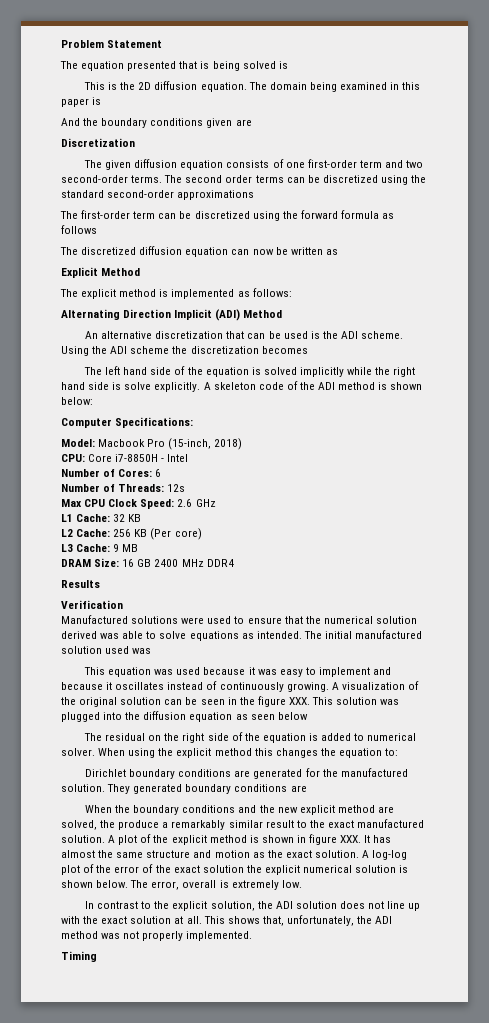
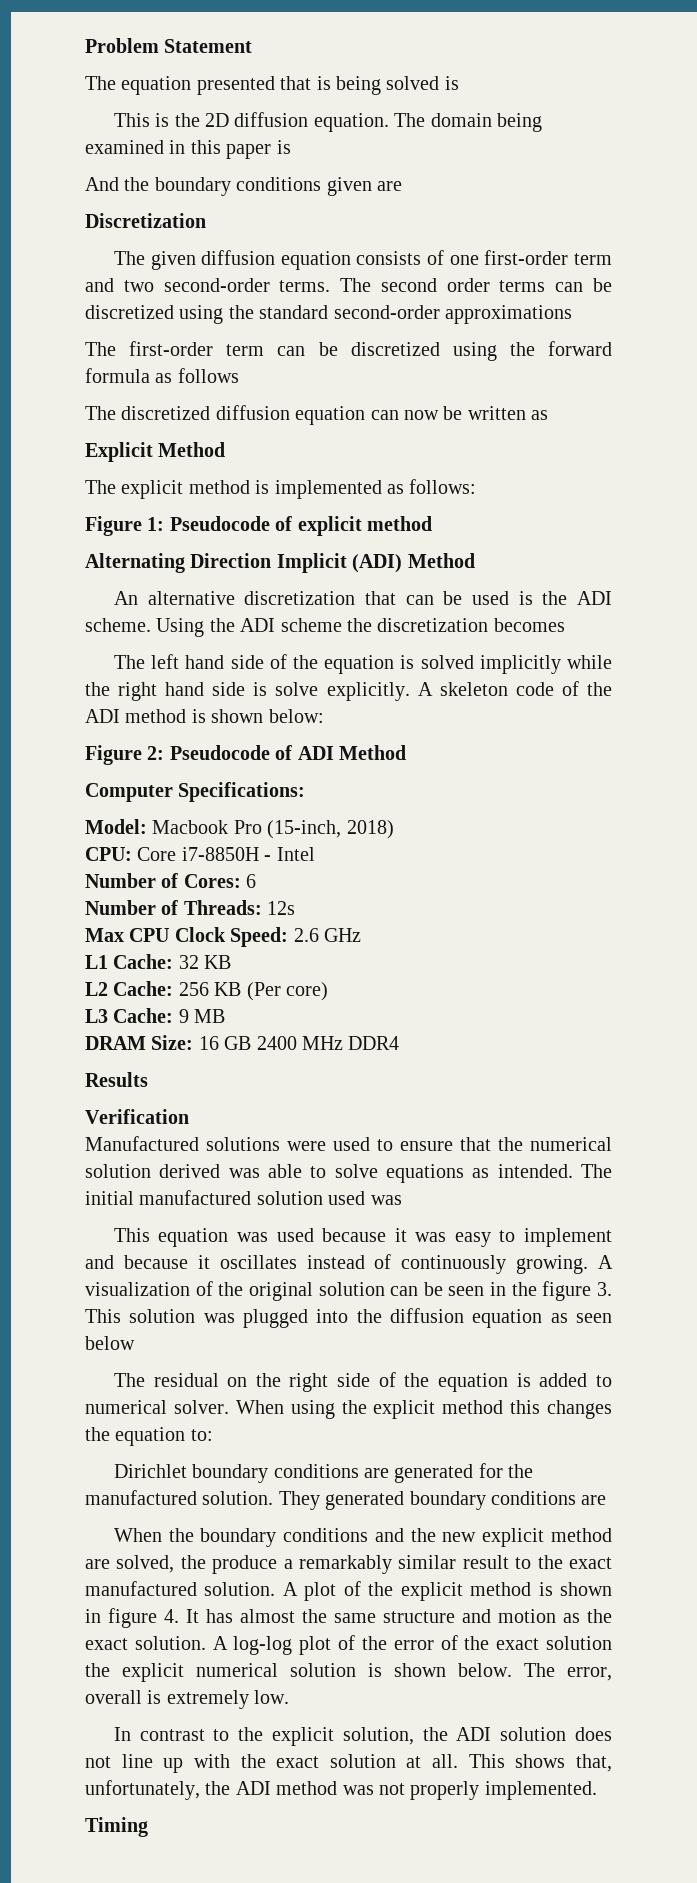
(292, 292) none -> [85,516,432,536] // Figure 1: Pseudocode of explicit method
(93, 401) none -> [85,745,406,765] // Figure 2: Pseudocode of ADI Method
[288,697,310,705] XXX. -> [596,1282,612,1296] 3.
[340,835,362,843] XXX. -> [164,1609,179,1623] 4.

